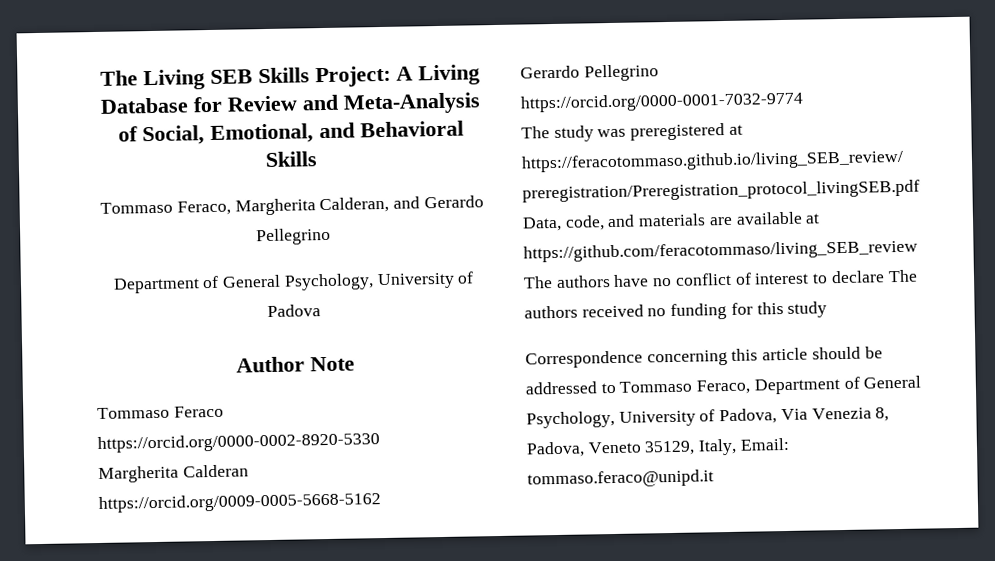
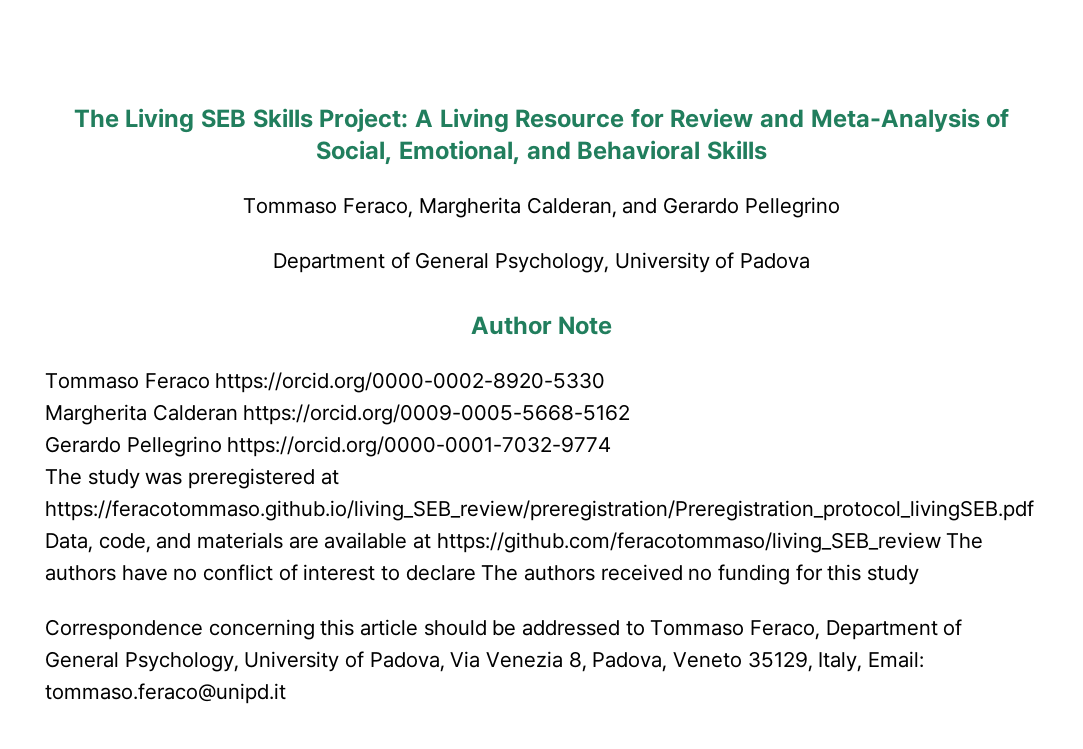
[100,97,189,114] Database -> [515,109,625,128] Resource

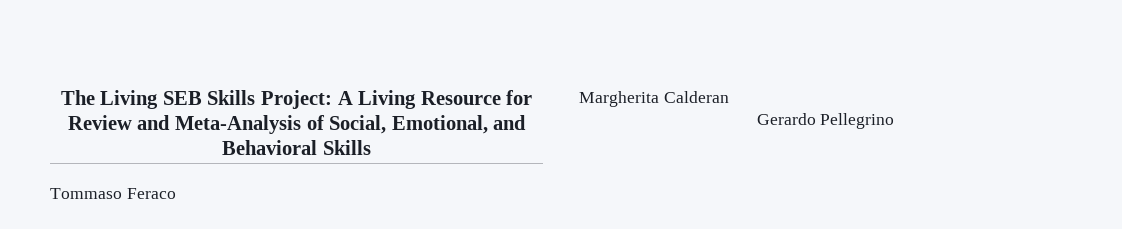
[243,197,840,218] [272,252,811,273] [470,316,613,335] // Tommaso Feraco, Margherita Calderan, and Gerardo Pellegrino // Department of General Psychology, University of Padova // Author Note -> (371, 147) none
[215,372,606,393] https://orcid.org/0000-0002-8920-5330 -> (176, 193) none
[243,404,631,425] [45,436,612,457] [45,468,339,489] [45,500,1034,521] [45,532,984,553] [45,564,920,585] [45,619,963,640] [45,651,925,672] [45,683,286,704] https://orcid.org/0009-0005-5668-5162 // Gerardo Pellegrino https://orcid.org/0000-0001-7032-9774 // The study was preregistered at https://feracotommaso.github.io/living_SEB_review/preregistration/Preregistration_protocol_livingSEB.pdf Data, code, and materials are available at https://github.com/feracotommaso/living_SEB_review The authors have no conflict of interest to declare The authors received no funding for this study // Correspondence concerning this article should be addressed to Tommaso Feraco, Department of General Psychology, University of Padova, Via Venezia 8, Padova, Veneto 35129, Italy, Email: tommaso.feraco@unipd.it -> [756,113,895,129] // Gerardo Pellegrino

